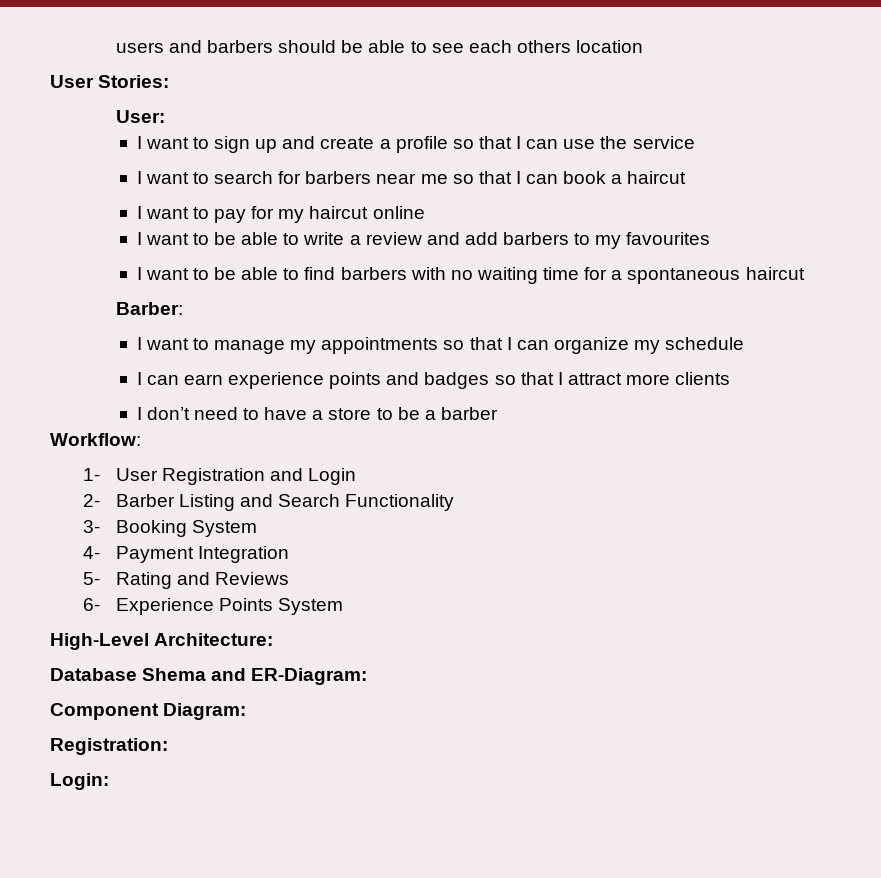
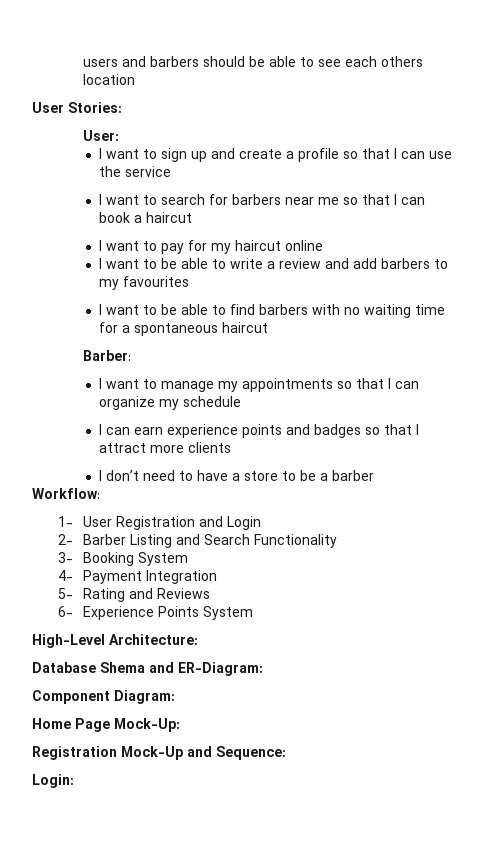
[50,738,168,755] Registration: -> [32,718,180,732] [32,746,286,760] Home Page Mock-Up: // Registration Mock-Up and Sequence:

